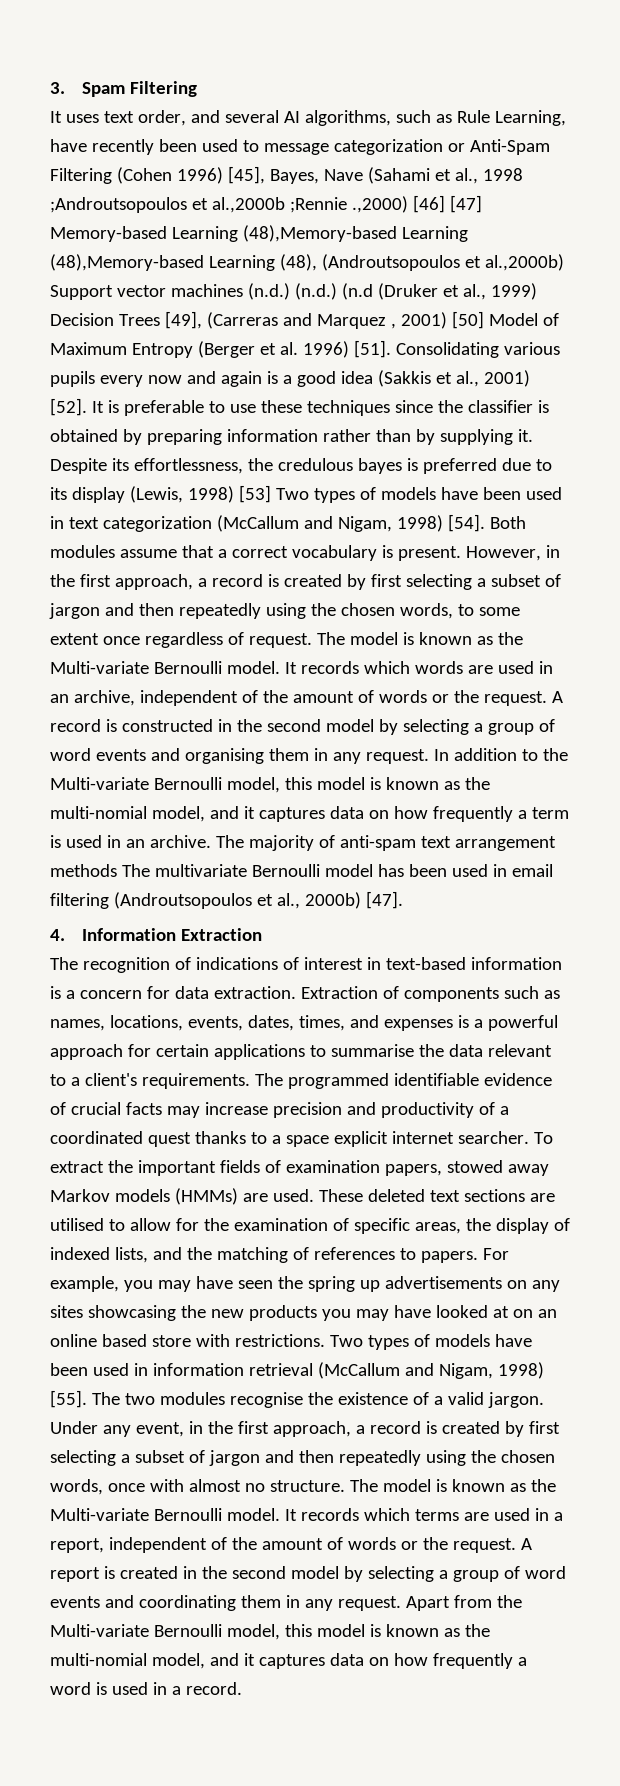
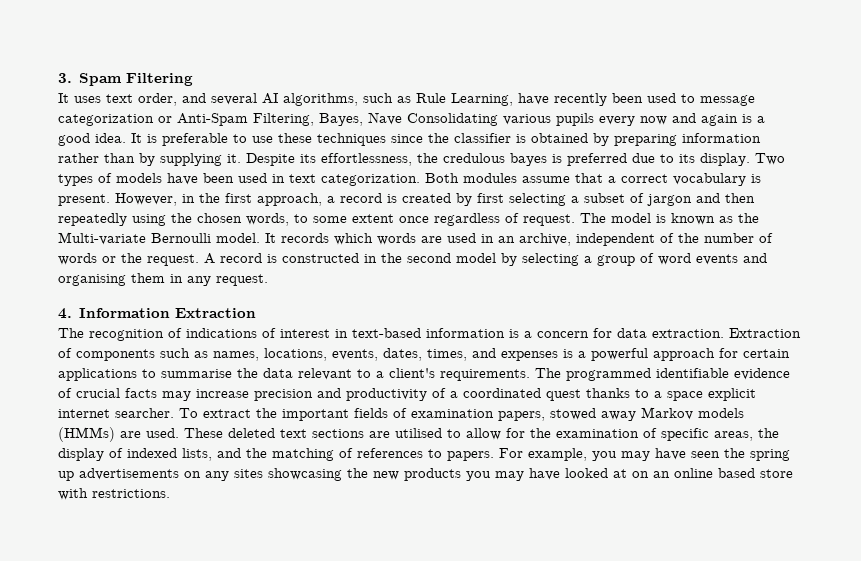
[50,166,523,184] [50,195,482,213] [50,225,468,242] [50,254,564,271] [50,283,537,300] [50,311,559,329] [50,340,391,358] Filtering (Cohen 1996) [45], Bayes, Nave (Sahami et al., 1998 ;Androutsopoulos et al.,2000b ;Rennie .,2000) [46] [47] Memory-based Learning (48),Memory-based Learning (48),Memory-based Learning (48), (Androutsopoulos et al.,2000b) Support vector machines (n.d.) (n.d.) (n.d (Druker et al., 1999) Decision Trees [49], (Carreras and Marquez , 2001) [50] Model of Maximum Entropy (Berger et al. 1996) [51]. -> [253,112,402,126] Filtering, Bayes, Nave
[340,370,530,387] [50,398,87,416] idea (Sakkis et al., 2001) [52]. -> [95,133,126,143] idea.
[71,485,271,503] display (Lewis, 1998) [53] -> [700,153,750,166] display.
[102,514,485,532] categorization (McCallum and Nigam, 1998) [54]. -> [321,174,420,186] categorization.
[292,691,354,703] amount -> [704,233,754,243] number
[433,748,568,761] [50,777,490,793] [50,806,569,822] [50,835,556,851] [50,864,553,877] [50,891,403,909] In addition to the Multi-variate Bernoulli model, this model is known as the multi-nomial model, and it captures data on how frequently a term is used in an archive. The majority of anti-spam text arrangement methods The multivariate Bernoulli model has been used in email filtering (Androutsopoulos et al., 2000b) [47]. -> (268, 280) none
[329,1334,532,1350] [50,1362,544,1379] [50,1390,544,1408] [50,1421,560,1437] [50,1450,555,1466] [50,1479,556,1495] [50,1508,563,1521] [50,1537,532,1553] [50,1566,566,1582] [50,1595,522,1611] [50,1624,490,1640] [50,1653,527,1669] [50,1682,242,1695] Two types of models have been used in information retrieval (McCallum and Nigam, 1998) [55]. The two modules recognise the existence of a valid jargon. Under any event, in the first approach, a record is created by first selecting a subset of jargon and then repeatedly using the chosen words, once with almost no structure. The model is known as the Multi-variate Bernoulli model. It records which terms are used in a report, independent of the amount of words or the request. A report is created in the second model by selecting a group of word events and coordinating them in any request. Apart from the Multi-variate Bernoulli model, this model is known as the multi-nomial model, and it captures data on how frequently a word is used in a record. -> (170, 493) none

